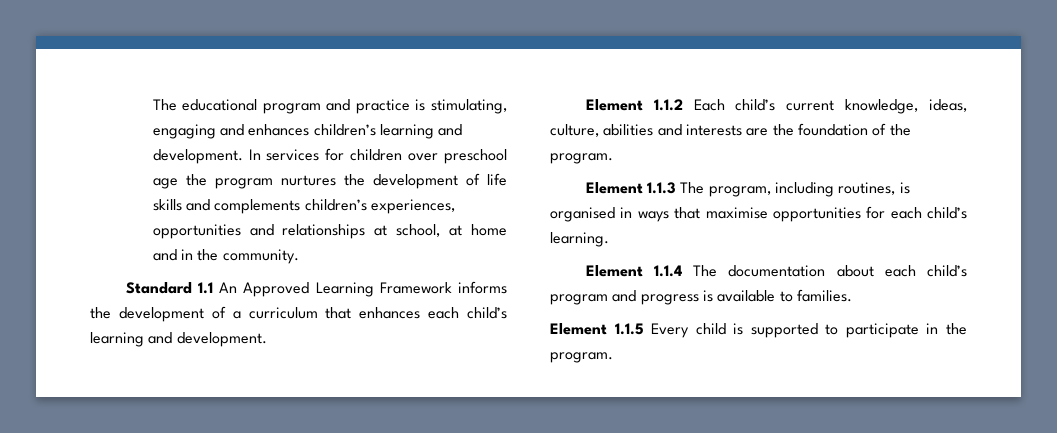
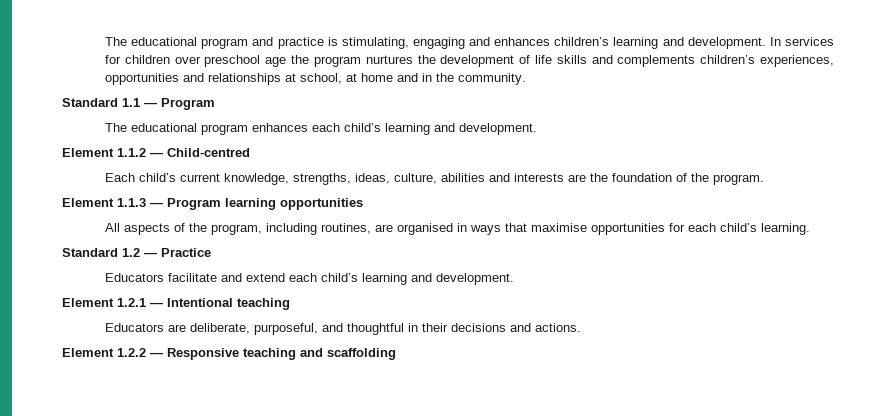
[219,281,507,297] [90,306,352,322] An Approved Learning Framework informs the development of a curriculum that -> [144,98,215,110] [105,123,249,135] — Program // The educational program
(683, 105) none -> [150,148,250,157] — Child-centred //
(919, 106) none -> [293,173,352,185] strengths,
[680,182,705,194] The -> [150,198,363,210] [105,223,208,235] — Program learning opportunities // All aspects of the
[899,182,910,194] is -> [375,224,394,232] are
[585,265,967,277] [550,289,852,305] [550,323,967,338] [550,352,613,363] Element 1.1.4 The documentation about each child’s program and progress is available to families. // Element 1.1.5 Every child is supported to participate in the program. -> [62,248,211,257] [105,273,515,285] [62,298,290,310] [105,323,582,335] [62,348,396,360] Standard 1.2 — Practice // Educators facilitate and extend each child’s learning and development. // Element 1.2.1 — Intentional teaching // Educators are deliberate, purposeful, and thoughtful in their decisions and actions. // Element 1.2.2 — Responsive teaching and scaffolding

